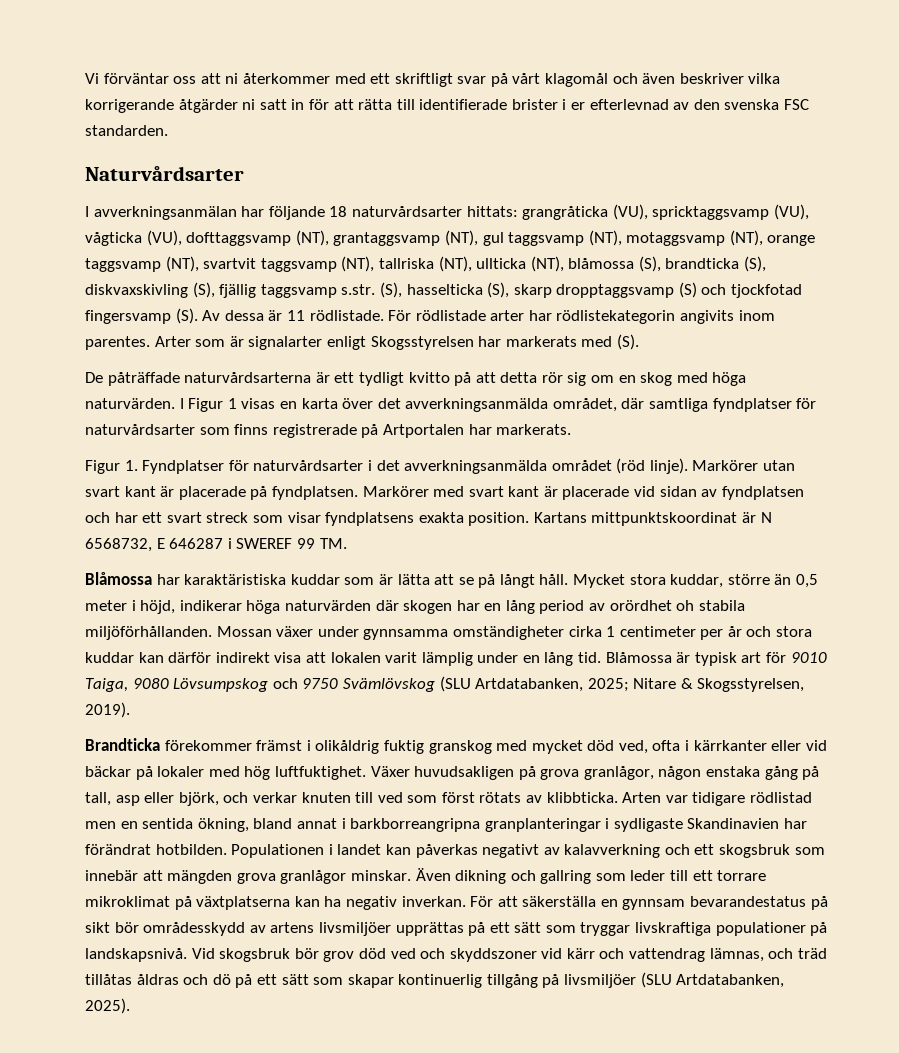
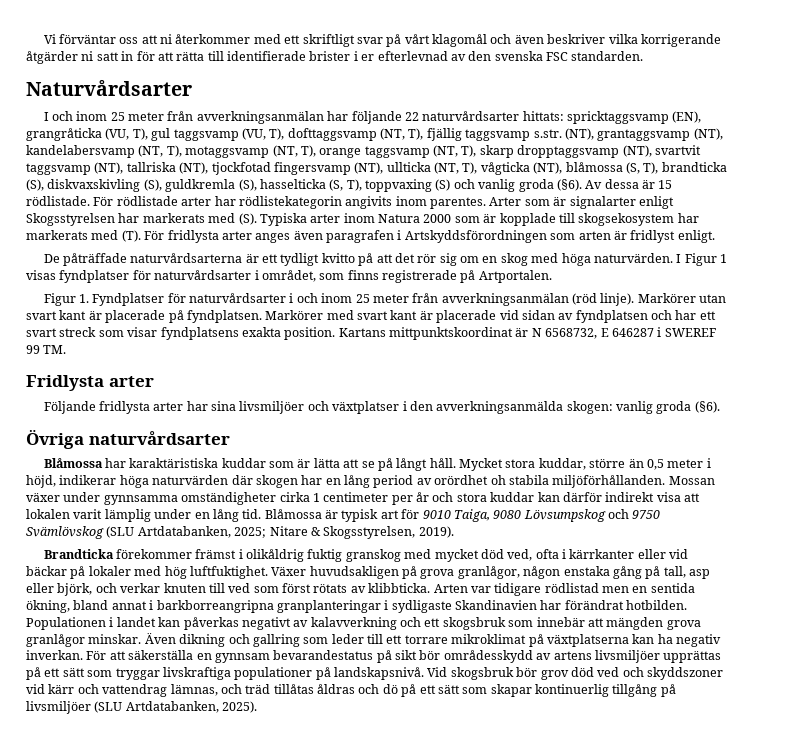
(89, 211) none -> [51,111,194,121] och inom 25 meter från
[329,206,348,217] 18 -> [404,112,419,121] 22
[522,204,809,220] [85,230,816,246] [85,258,161,272] grangråticka (VU), spricktaggsvamp (VU), vågticka (VU), dofttaggsvamp (NT), grantaggsvamp (NT), gul taggsvamp (NT), motaggsvamp (NT), orange taggsvamp -> [567,111,702,124] [26,128,723,141] [26,145,620,158] spricktaggsvamp (EN), grangråticka (VU, T), gul taggsvamp (VU, T), dofttaggsvamp (NT, T), fjällig taggsvamp s.str. (NT), grantaggsvamp (NT), kandelabersvamp (NT, T), motaggsvamp (NT, T), orange taggsvamp (NT, T), skarp dropptaggsvamp
[476,256,767,272] [85,282,803,298] [85,308,198,324] ullticka (NT), blåmossa (S), brandticka (S), diskvaxskivling (S), fjällig taggsvamp s.str. (S), hasselticka (S), skarp dropptaggsvamp (S) och tjockfotad fingersvamp (S). -> [211,162,727,175] [26,179,582,192] tjockfotad fingersvamp (NT), ullticka (NT, T), vågticka (NT), blåmossa (S, T), brandticka (S), diskvaxskivling (S), guldkremla (S), hasselticka (S, T), toppvaxing (S) och vanlig groda (§6).
[286,310,305,321] 11 -> [658,180,673,189] 15
(639, 342) none -> [259,213,699,226] [26,230,715,243] Typiska arter inom Natura 2000 som är kopplade till skogsekosystem har markerats med (T). För fridlysta arter anges även paragrafen i Artskyddsförordningen som arten är fridlyst enligt.
[500,372,538,383] detta -> [394,253,415,263] det
[279,398,709,412] en karta över det avverkningsanmälda området, där samtliga -> (56, 275) none
(195, 429) none -> [254,270,316,282] i området,
[382,424,572,438] Artportalen har markerats. -> [478,270,552,283] Artportalen.
[376,460,612,474] det avverkningsanmälda området -> [296,293,569,306] och inom 25 meter från avverkningsanmälan
(347, 543) none -> [26,375,154,391] [43,401,720,414] [26,429,230,449] // Fridlysta arter // Följande fridlysta arter har sina livsmiljöer och växtplatser i den avverkningsanmälda skogen: vanlig groda (§6). // Övriga naturvårdsarter

